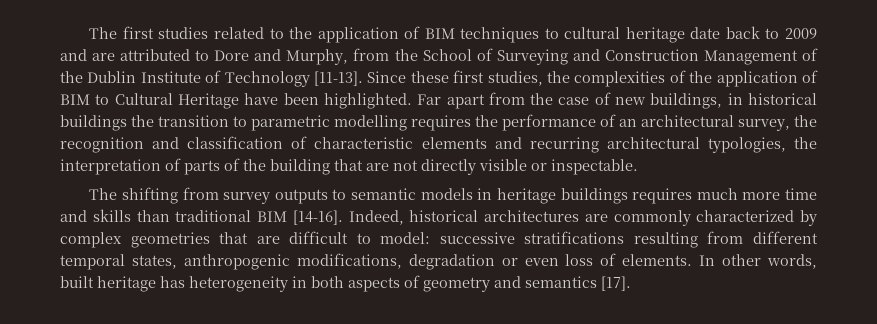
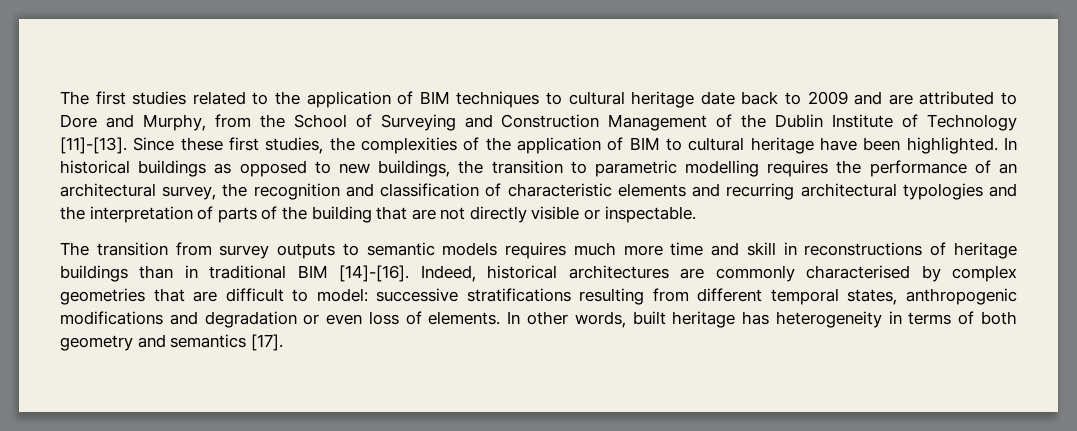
[314,71,363,86] [11-13]. -> [60,137,127,154] [11]-[13].
[114,93,239,109] Cultural Heritage -> [688,137,814,154] cultural heritage
[417,92,817,109] [60,115,127,131] Far apart from the case of new buildings, in historical buildings -> [1004,137,1018,150] [60,160,451,177] In historical buildings as opposed to new buildings,
[707,137,786,153] typologies, -> [902,183,1017,200] typologies and
[121,187,178,204] shifting -> [96,242,168,256] transition
[477,188,628,204] in heritage buildings -> (498, 249) none
[92,209,170,222] skills than -> [746,242,1017,259] [60,265,198,282] skill in reconstructions of heritage buildings than in
[292,210,343,225] [14-16]. -> [339,265,410,282] [14]-[16].
[696,210,795,222] characterized -> [806,265,911,279] characterised
[296,253,402,269] modifications, -> [60,311,198,325] modifications and
[311,275,420,292] both aspects of -> [908,311,1018,325] terms of both

